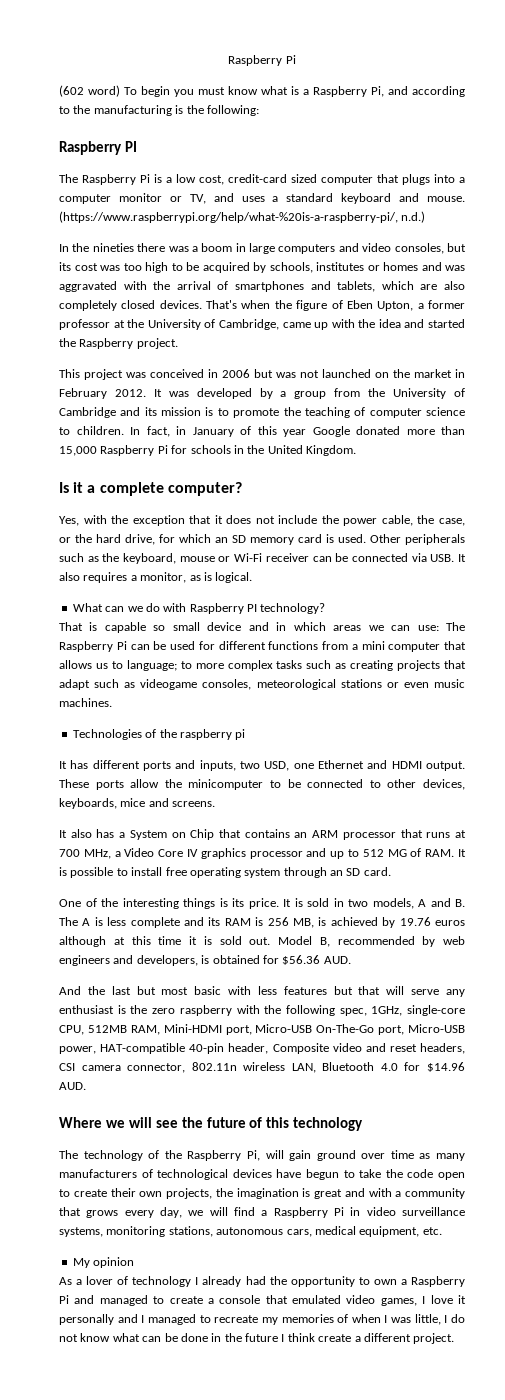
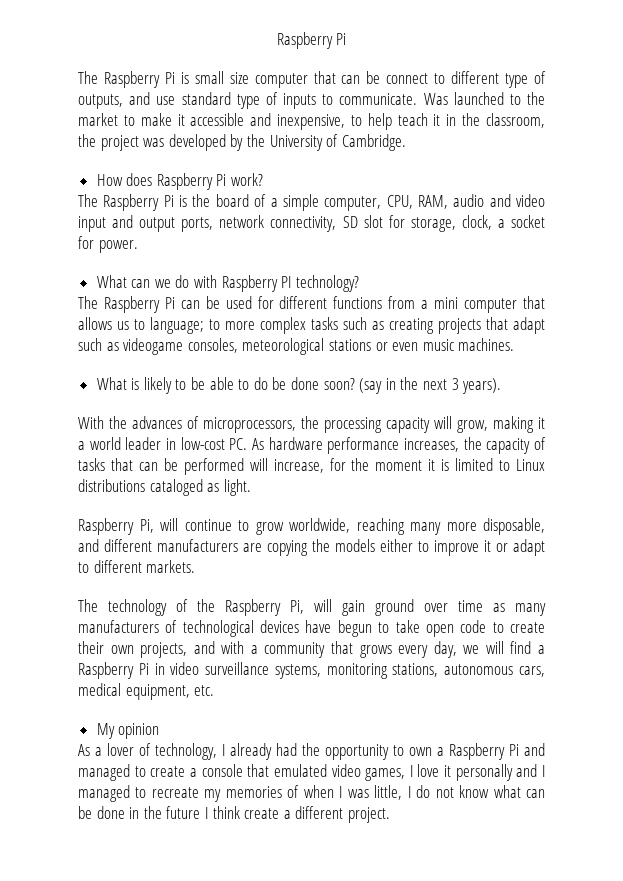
[59,85,465,97] [59,105,259,116] [59,141,137,155] [59,174,465,185] [59,193,465,204] [59,211,426,223] [59,243,466,254] [59,262,465,273] [59,281,466,292] [59,300,466,311] [59,319,465,330] [59,338,178,349] [59,369,465,380] [59,388,466,399] [59,407,466,418] [59,426,465,437] [59,445,356,456] [59,482,242,496] [59,515,466,526] [59,534,465,545] [59,553,466,564] [59,572,253,583] (602 word) To begin you must know what is a Raspberry Pi, and according to the manufacturing is the following: // Raspberry PI // The Raspberry Pi is a low cost, credit-card sized computer that plugs into a computer monitor or TV, and uses a standard keyboard and mouse. (https://www.raspberrypi.org/help/what-%20is-a-raspberry-pi/, n.d.) // In the nineties there was a boom in large computers and video consoles, but its cost was too high to be acquired by schools, institutes or homes and was aggravated with the arrival of smartphones and tablets, which are also completely closed devices. That's when the figure of Eben Upton, a former professor at the University of Cambridge, came up with the idea and started the Raspberry project. // This project was conceived in 2006 but was not launched on the market in February 2012. It was developed by a group from the University of Cambridge and its mission is to promote the teaching of computer science to children. In fact, in January of this year Google donated more than 15,000 Raspberry Pi for schools in the United Kingdom. // Is it a complete computer? // Yes, with the exception that it does not include the power cable, the case, or the hard drive, for which an SD memory card is used. Other peripherals such as the keyboard, mouse or Wi-Fi receiver can be connected via USB. It also requires a monitor, as is logical. -> [78,71,547,88] [78,92,545,109] [78,113,546,130] [78,134,406,151] [96,173,264,190] [78,194,545,211] [78,215,545,232] [78,236,138,253] The Raspberry Pi is small size computer that can be connect to different type of outputs, and use standard type of inputs to communicate. Was launched to the market to make it accessible and inexpensive, to help teach it in the classroom, the project was developed by the University of Cambridge. // How does Raspberry Pi work? // The Raspberry Pi is the board of a simple computer, CPU, RAM, audio and video input and output ports, network connectivity, SD slot for storage, clock, a socket for power.
[59,622,439,633] That is capable so small device and in which areas we can use: -> (359, 283) none
[72,729,246,740] [59,760,465,771] [59,779,465,790] [59,798,216,809] [59,829,467,840] [59,848,467,859] [59,867,391,878] [59,898,465,909] [59,917,465,928] [59,936,465,947] [59,955,351,966] [59,986,466,997] [59,1005,465,1016] [59,1024,465,1035] [59,1043,465,1054] [59,1062,465,1073] [59,1082,86,1090] [59,1117,364,1131] Technologies of the raspberry pi // It has different ports and inputs, two USD, one Ethernet and HDMI output. These ports allow the minicomputer to be connected to other devices, keyboards, mice and screens. // It also has a System on Chip that contains an ARM processor that runs at 700 MHz, a Video Core IV graphics processor and up to 512 MG of RAM. It is possible to install free operating system through an SD card. // One of the interesting things is its price. It is sold in two models, A and B. The A is less complete and its RAM is 256 MB, is achieved by 19.76 euros although at this time it is sold out. Model B, recommended by web engineers and developers, is obtained for $56.36 AUD. // And the last but most basic with less features but that will serve any enthusiast is the zero raspberry with the following spec, 1GHz, single-core CPU, 512MB RAM, Mini-HDMI port, Micro-USB On-The-Go port, Micro-USB power, HAT-compatible 40-pin header, Composite video and reset headers, CSI camera connector, 802.11n wireless LAN, Bluetooth 4.0 for $14.96 AUD. // Where we will see the future of this technology -> [96,377,502,394] [78,416,545,433] [78,437,546,454] [78,458,546,475] [78,479,251,496] [78,518,545,535] [78,539,545,556] [78,560,196,573] What is likely to be able to do be done soon? (say in the next 3 years). // With the advances of microprocessors, the processing capacity will grow, making it a world leader in low-cost PC. As hardware performance increases, the capacity of tasks that can be performed will increase, for the moment it is limited to Linux distributions cataloged as light. // Raspberry Pi, will continue to grow worldwide, reaching many more disposable, and different manufacturers are copying the models either to improve it or adapt to different markets.
[385,1169,466,1180] the code open -> [425,620,487,637] open code
[215,1188,342,1199] the imagination is great -> (188, 650) none
[132,1276,192,1287] technology -> [155,743,217,760] technology,

